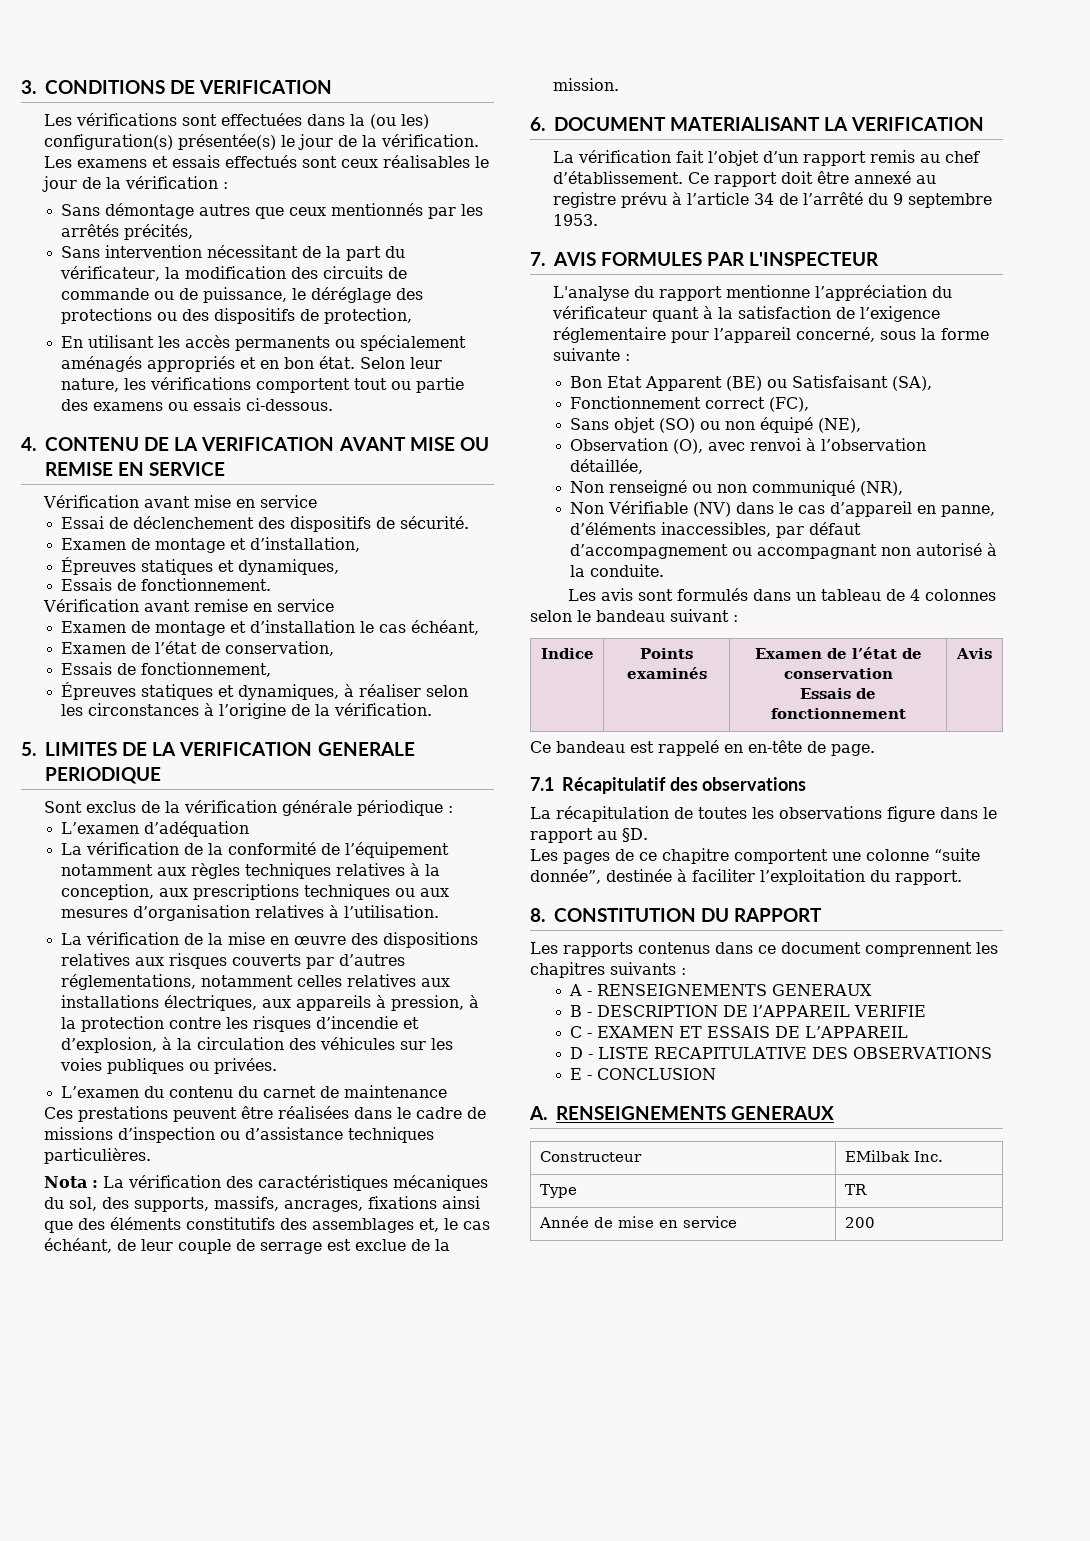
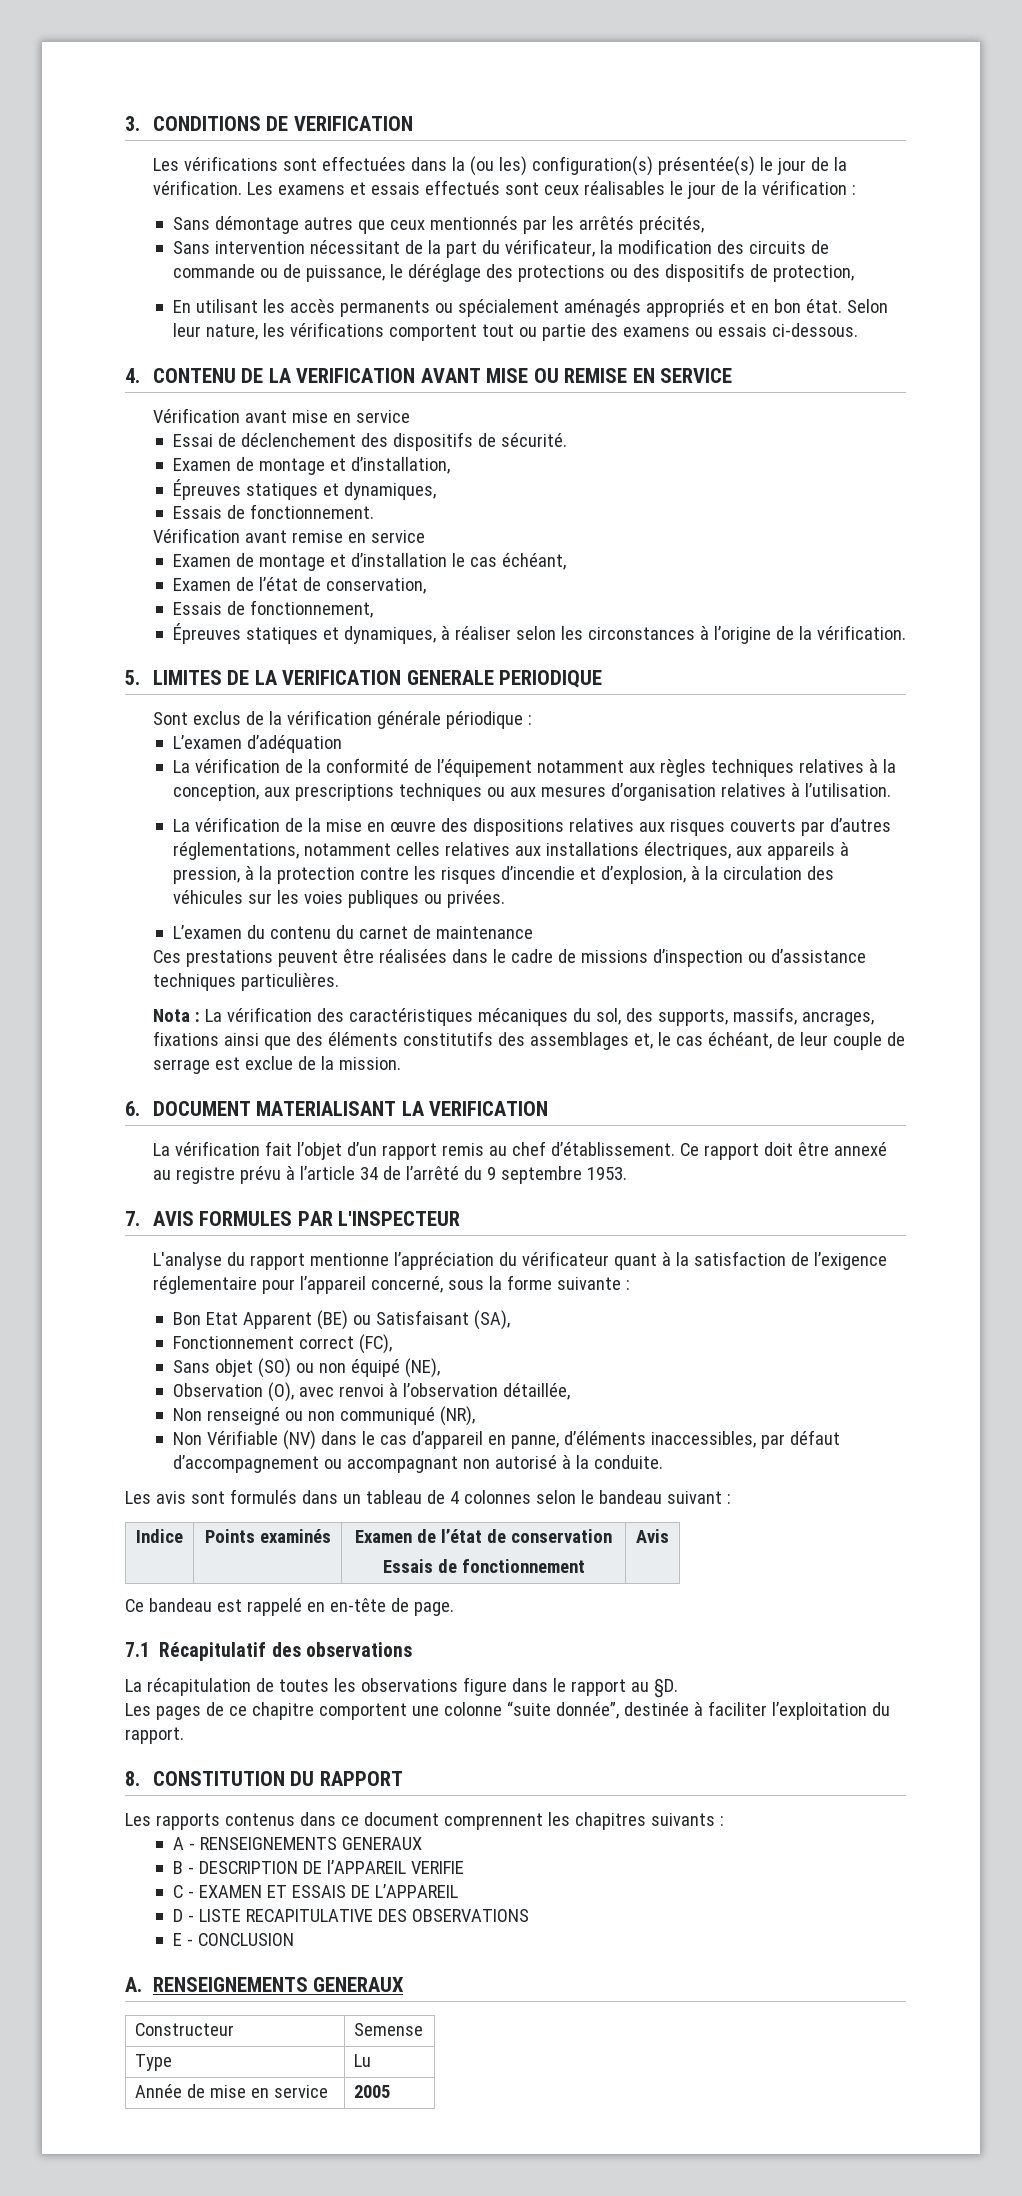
[844,1150,943,1162] EMilbak Inc. -> [354,2023,424,2036] Semense
[844,1184,867,1195] TR -> [354,2054,372,2067] Lu
[844,1217,875,1228] 200 -> [354,2085,391,2098] 2005

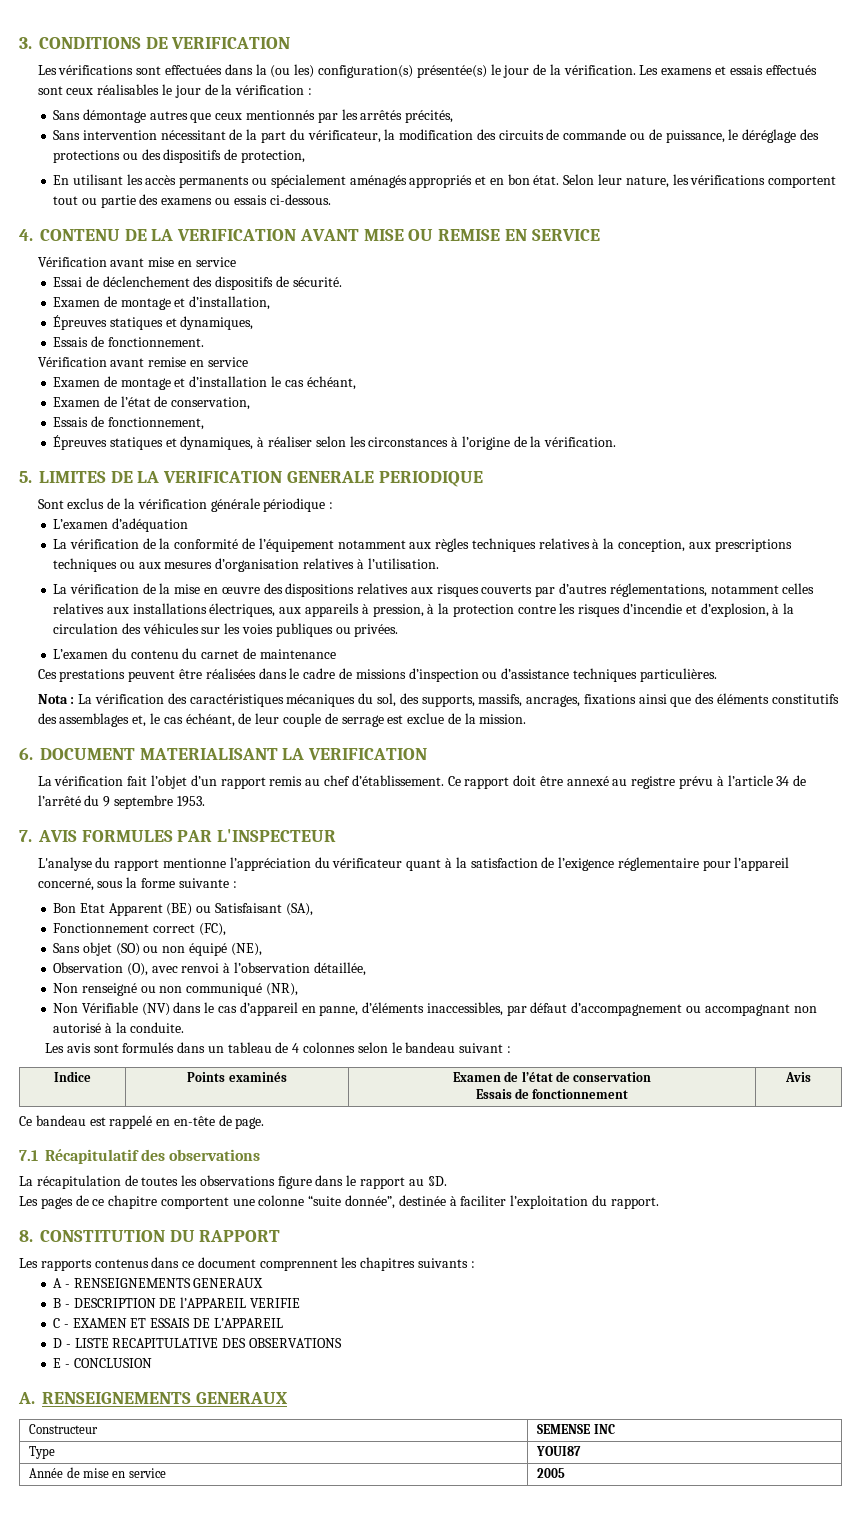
[354,2023,424,2036] Semense -> [537,1424,615,1434] SEMENSE INC
[354,2054,372,2067] Lu -> [536,1446,582,1456] YOUI87

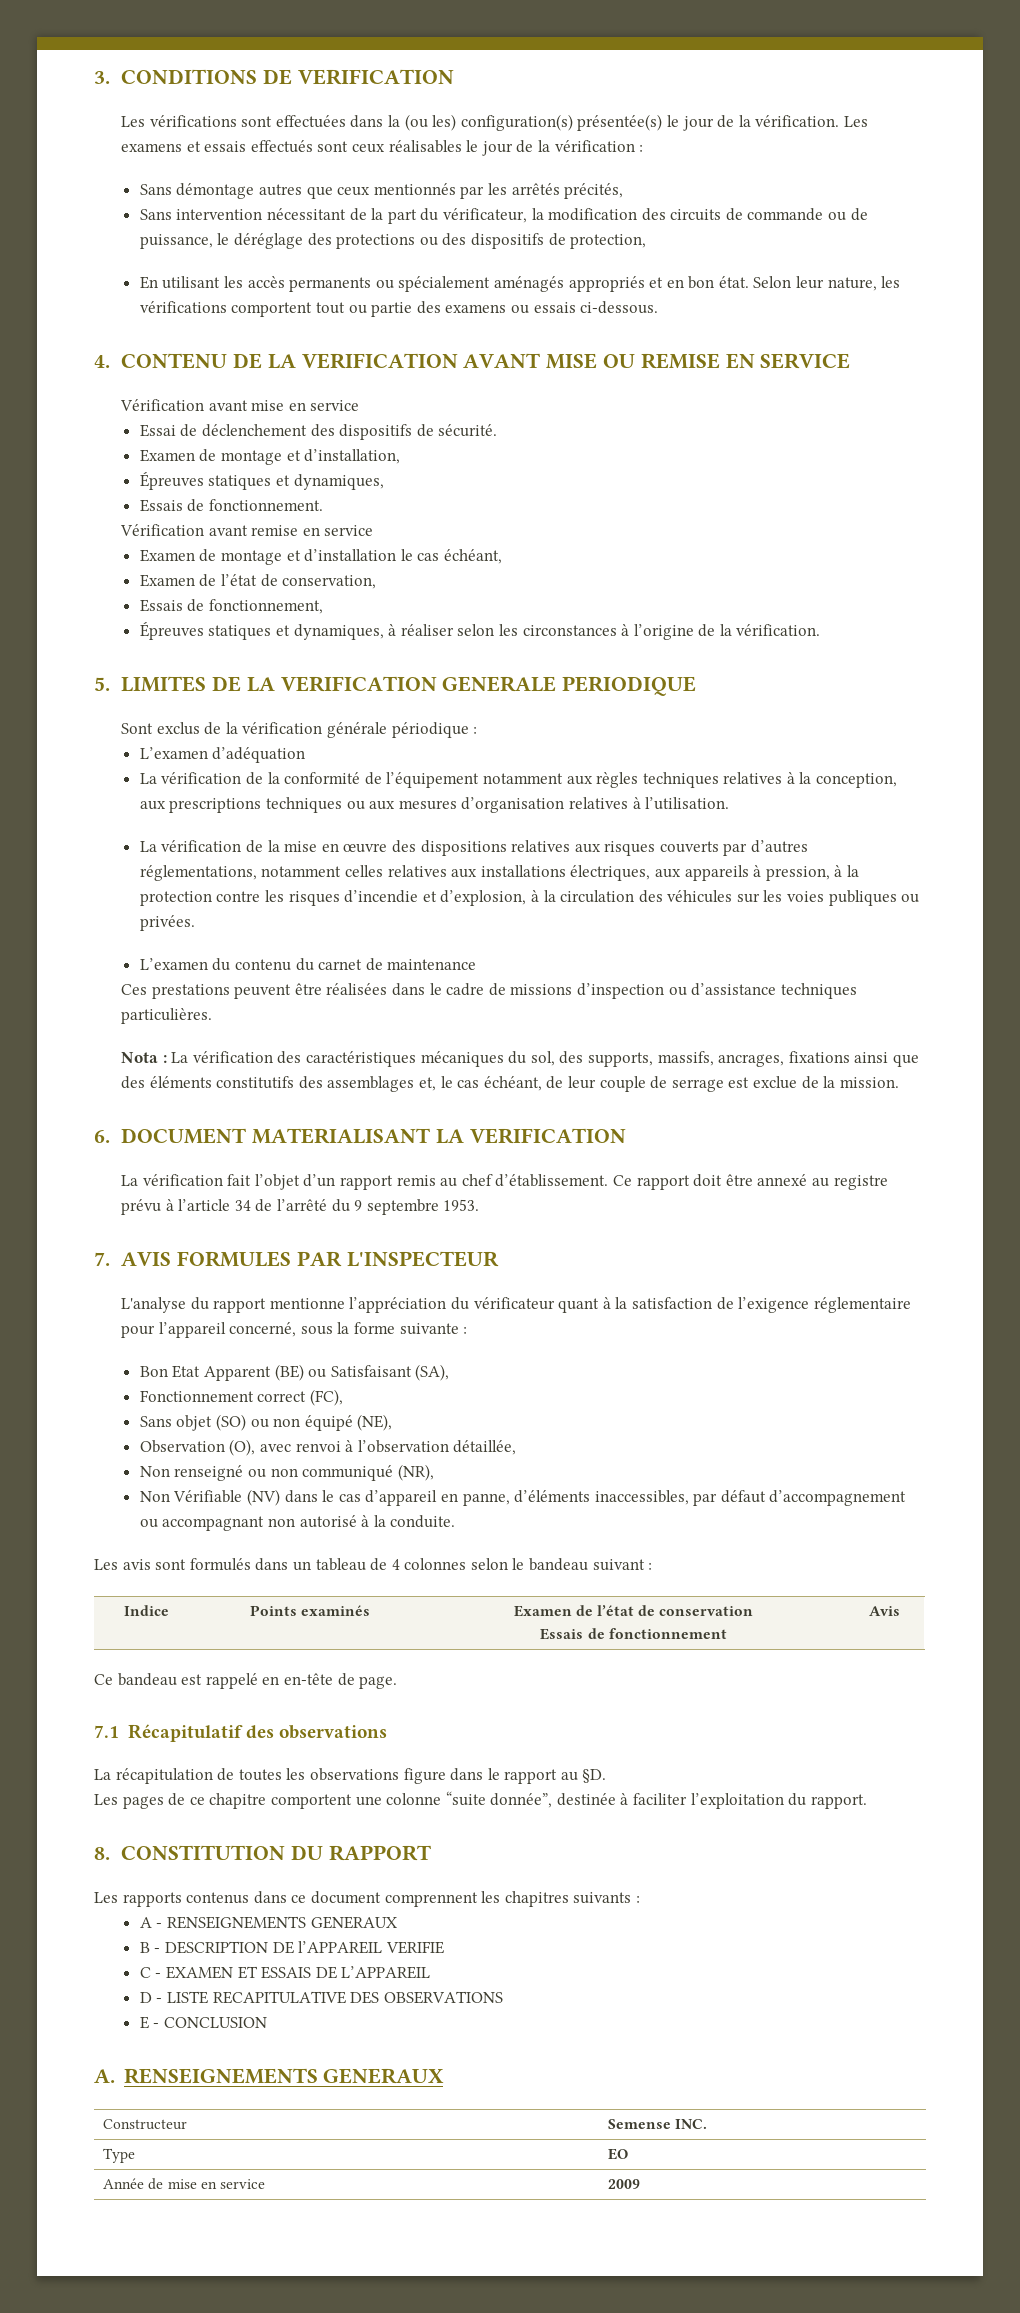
[537,1424,615,1434] SEMENSE INC -> [608,2119,708,2129] Semense INC.
[536,1446,582,1456] YOUI87 -> [608,2148,629,2160] EO
[537,1468,566,1478] 2005 -> [608,2179,641,2189] 2009

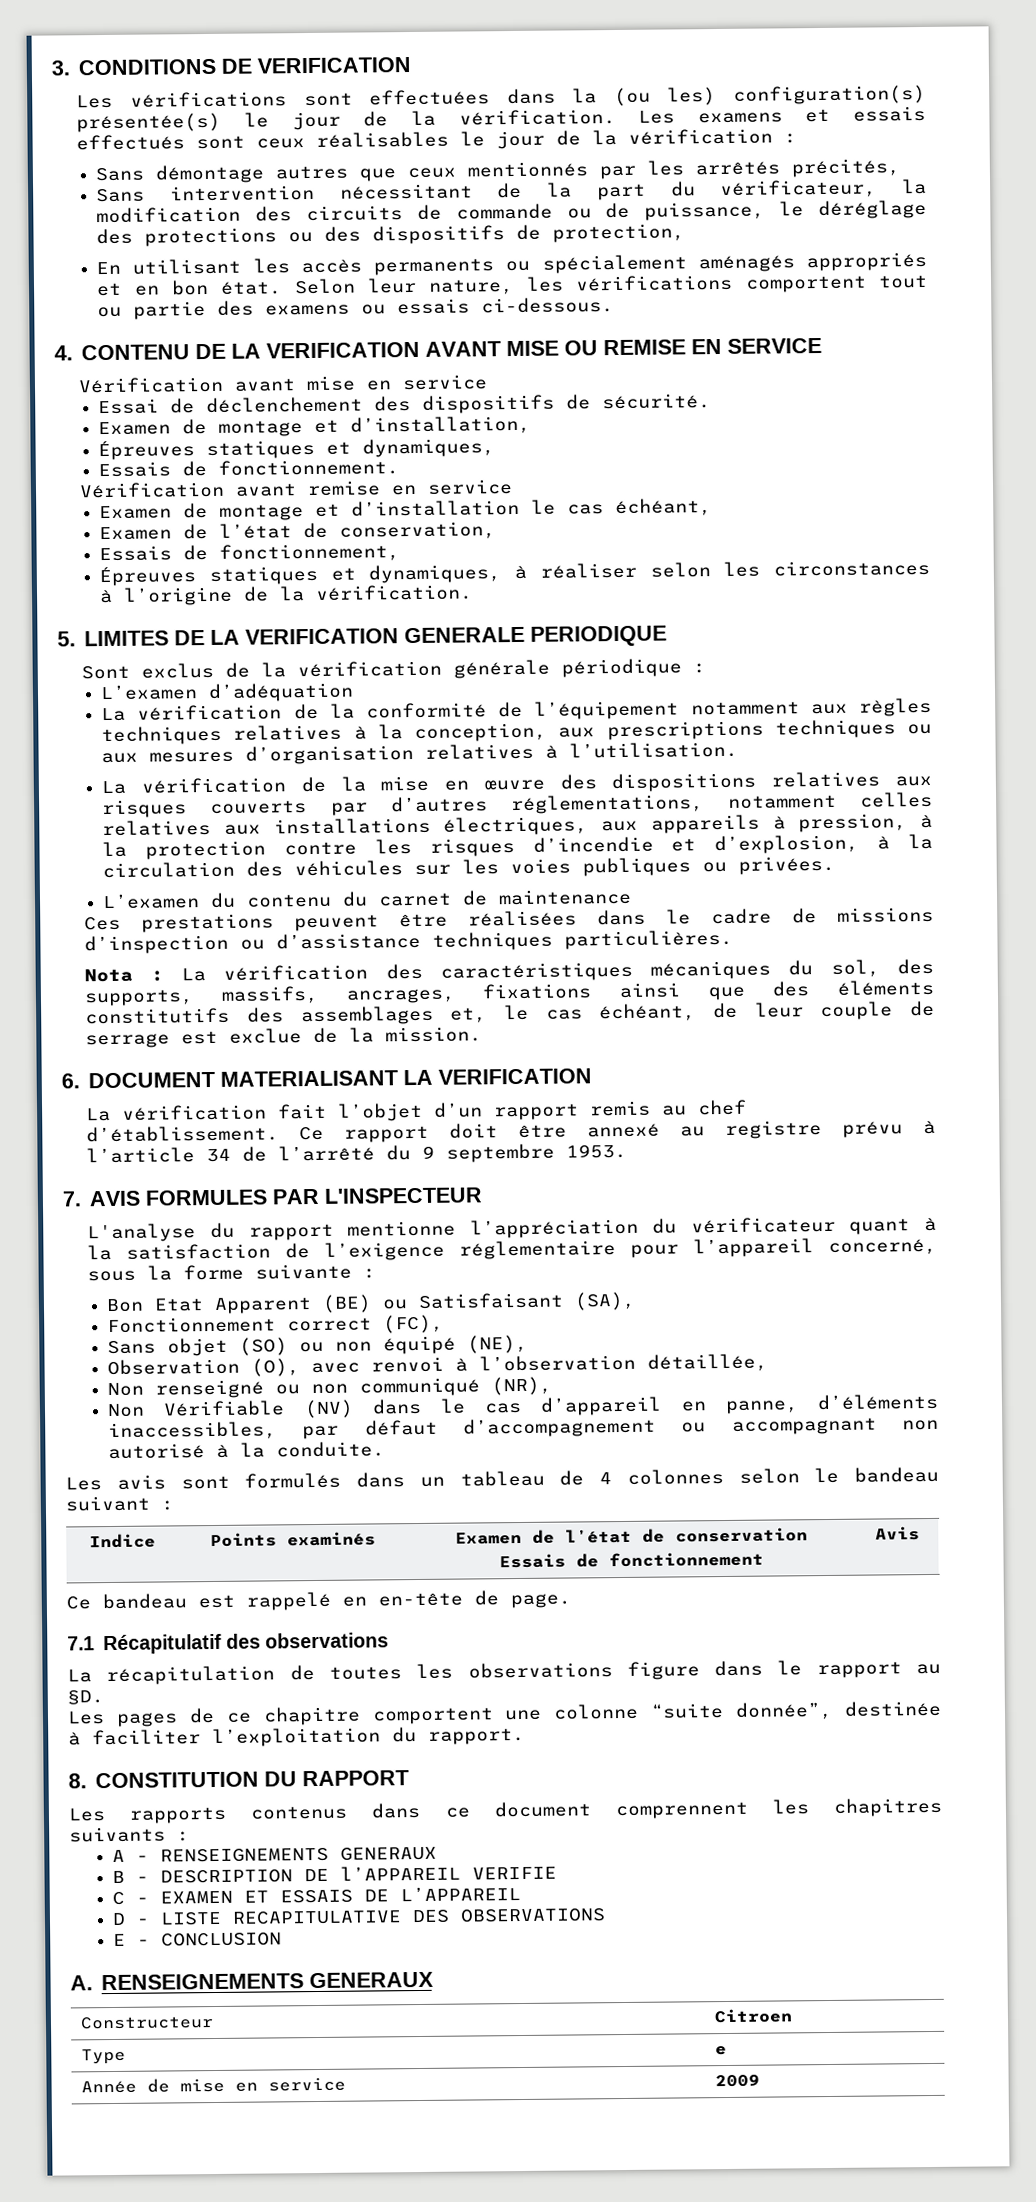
[608,2119,708,2129] Semense INC. -> [714,2008,794,2024] Citroen
[608,2148,629,2160] EO -> [715,2046,728,2056] e

